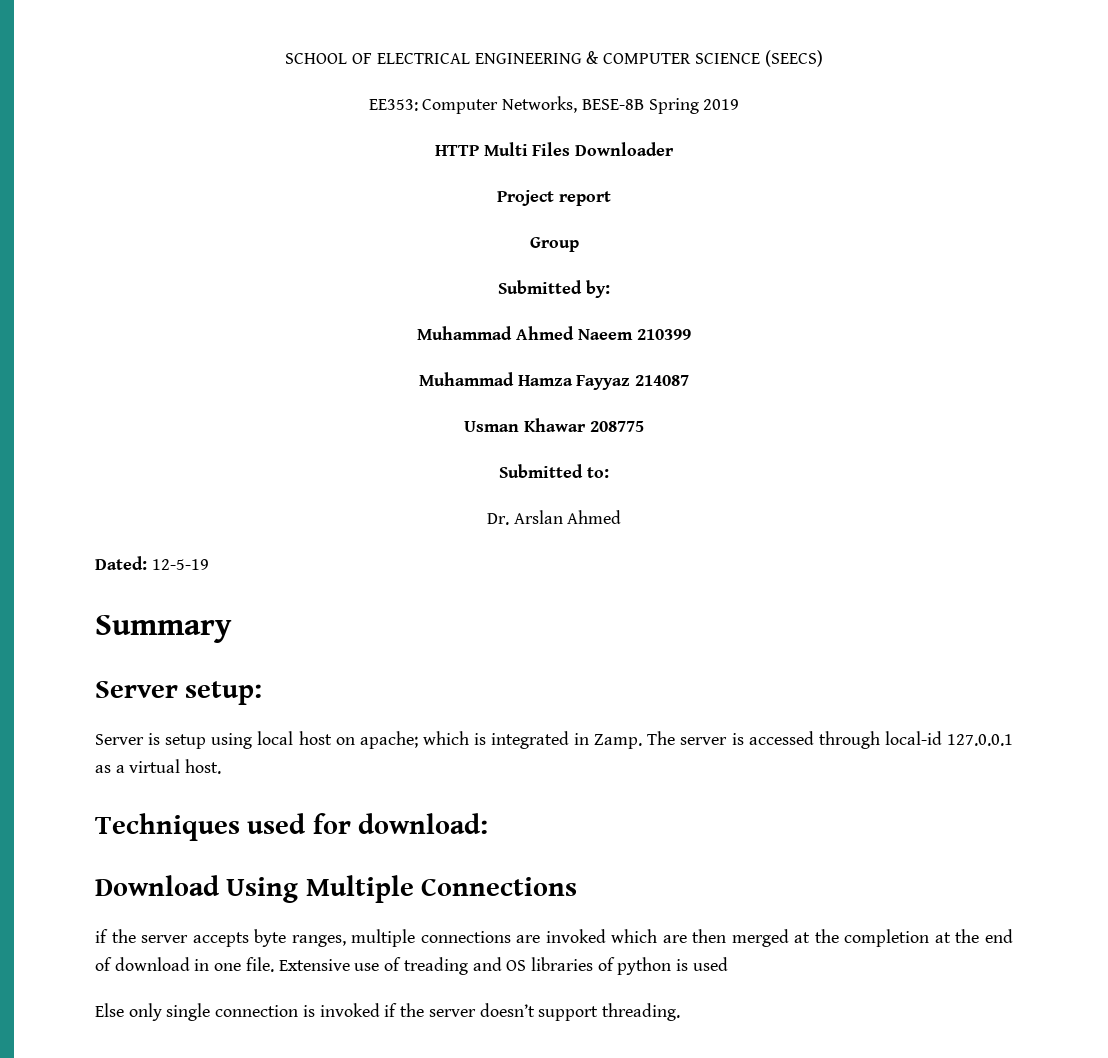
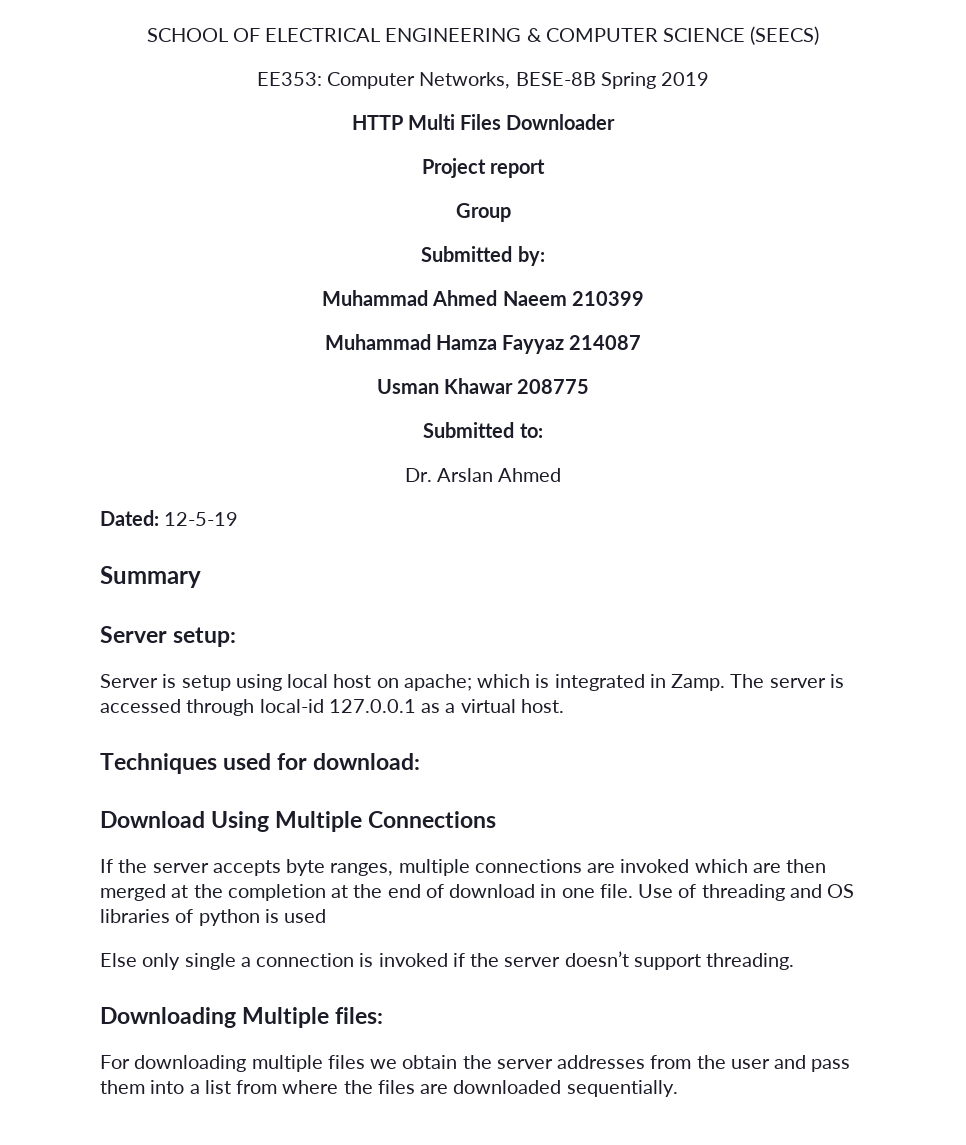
[95,929,108,943] if -> [100,859,113,873] If
[278,957,468,975] Extensive use of treading -> [638,884,785,901] Use of threading
(211, 1012) none -> [240,957,251,967] a
(680, 1012) none -> [100,1007,384,1028] [100,1055,851,1072] [100,1080,678,1097] // Downloading Multiple files: // For downloading multiple files we obtain the server addresses from the user and pass them into a list from where the files are downloaded sequentially.

